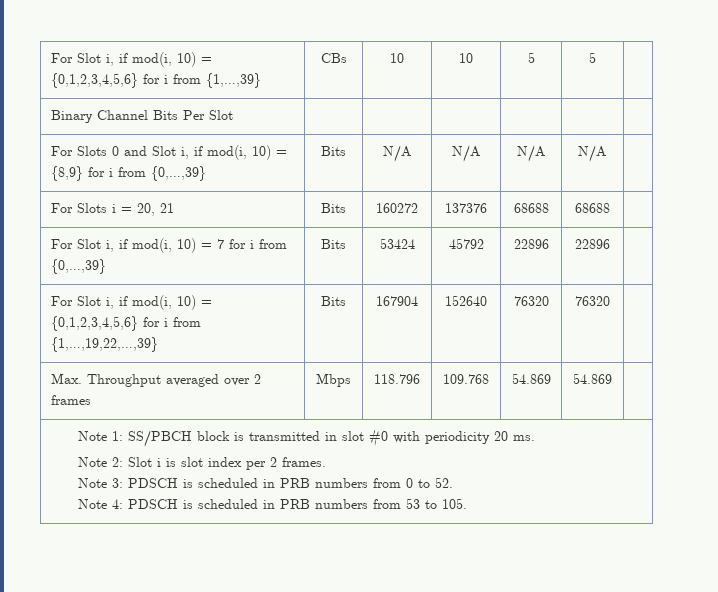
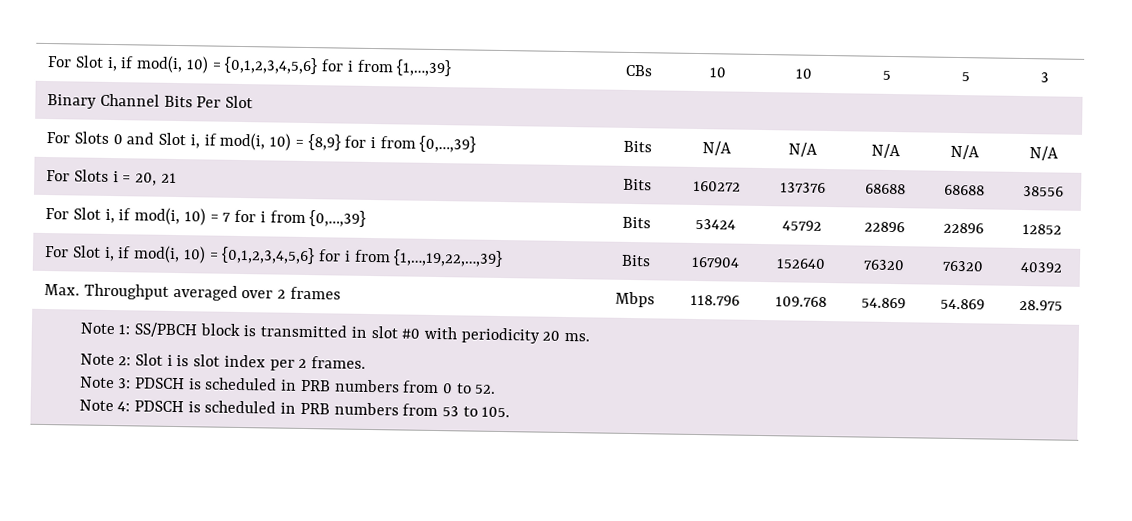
(596, 57) none -> [1039,72,1049,83] 3
(607, 153) none -> [1028,146,1059,161] N/A
(610, 208) none -> [1022,185,1064,197] 38556
(610, 244) none -> [1022,224,1062,235] 12852
(610, 301) none -> [1020,261,1063,273] 40392
(612, 378) none -> [1019,299,1063,311] 28.975

